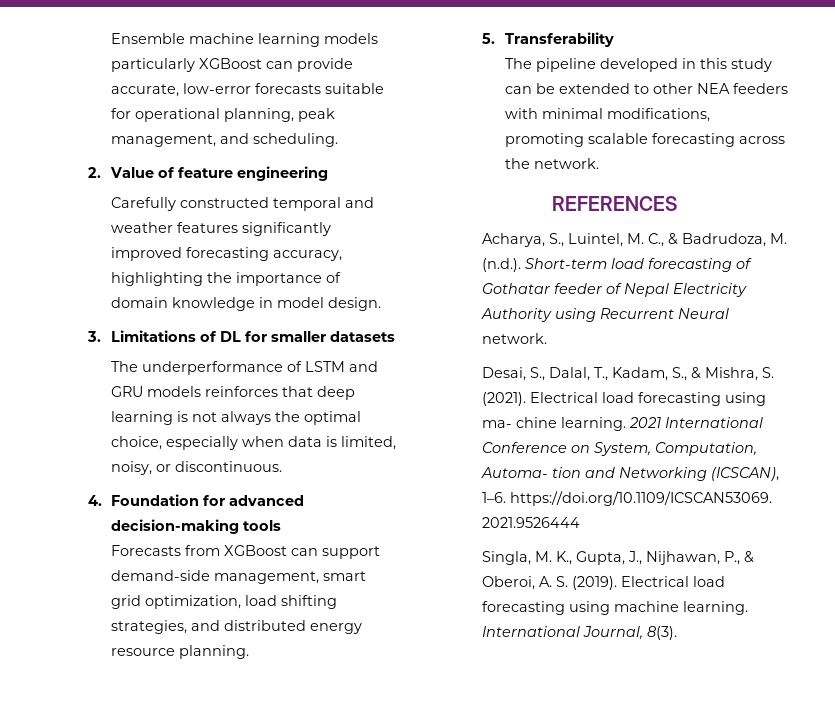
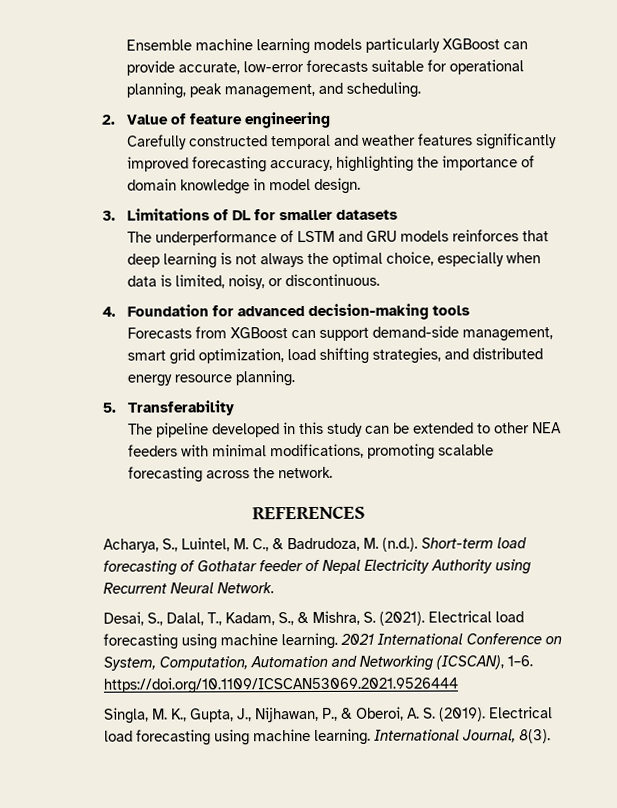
[482,333,548,344] network. -> [217,582,275,594] Network.
[482,417,558,428] ma- chine -> [220,633,279,646] machine
[481,467,582,478] Automa- tion -> [250,655,329,668] Automation
[510,491,773,506] [482,517,581,528] https://doi.org/10.1109/ICSCAN53069. 2021.9526444 -> [103,676,460,694] https://doi.org/10.1109/ICSCAN53069.2021.9526444

